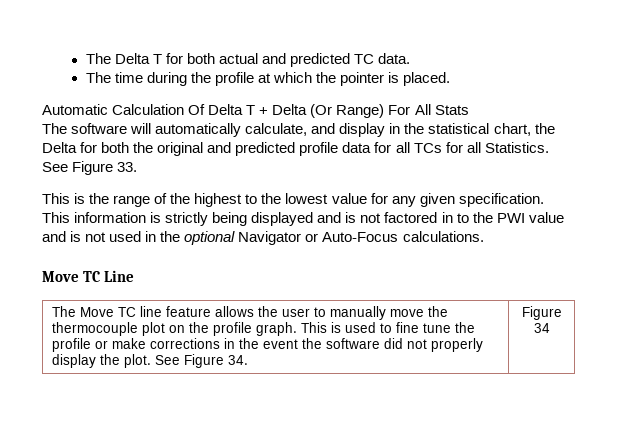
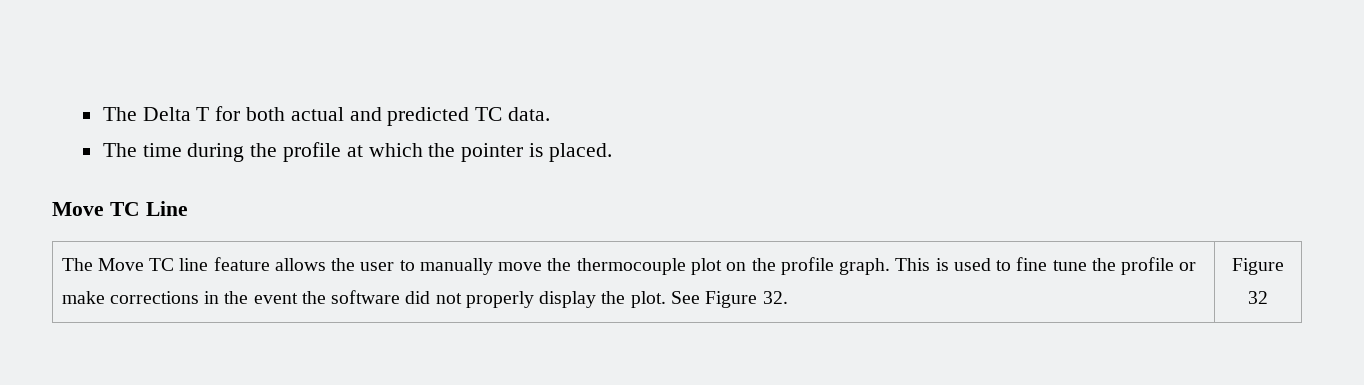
[42,104,469,118] [42,123,555,137] [42,142,549,156] [42,161,138,175] [42,193,544,207] [42,212,564,226] [42,231,484,245] // Automatic Calculation Of Delta T + Delta (Or Range) For All Stats // The software will automatically calculate, and display in the statistical chart, the Delta for both the original and predicted profile data for all TCs for all Statistics. See Figure 33. // This is the range of the highest to the lowest value for any given specification. This information is strictly being displayed and is not factored in to the PWI value and is not used in the optional Navigator or Auto-Focus calculations. -> (612, 152) none
[228,355,249,365] [521,306,562,320] [533,323,550,333] 34. | Figure 34 -> [762,291,788,304] [1232,258,1284,275] [1248,291,1268,304] 32. | Figure 32

